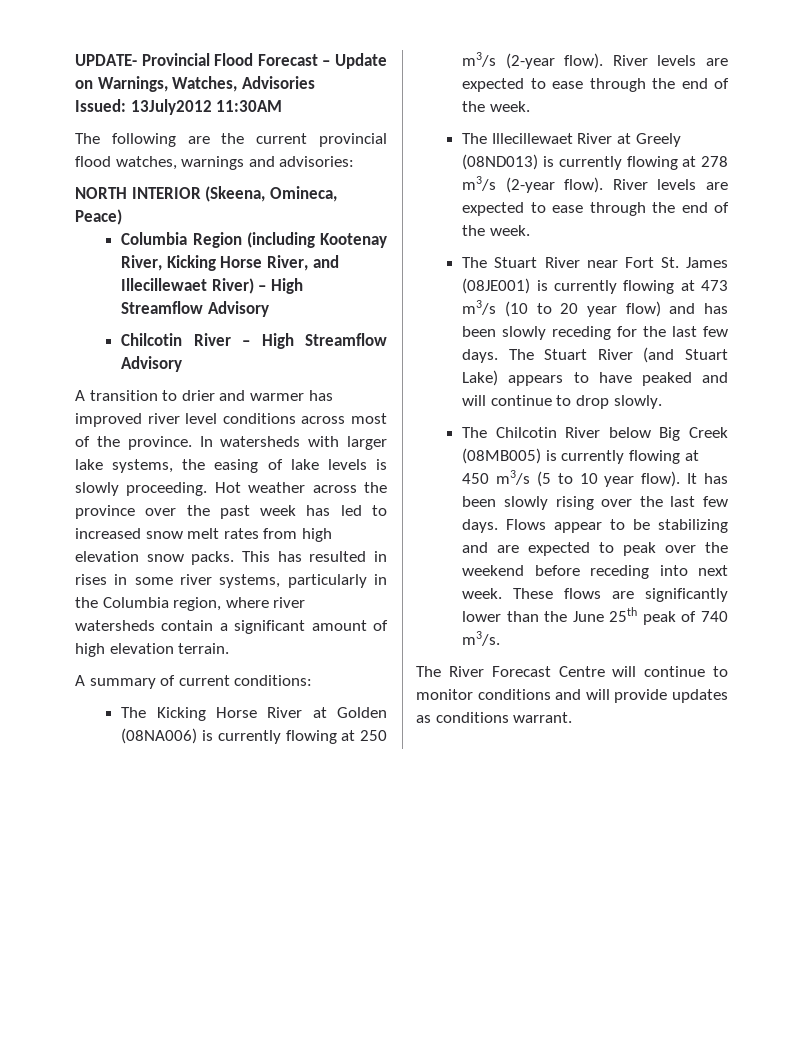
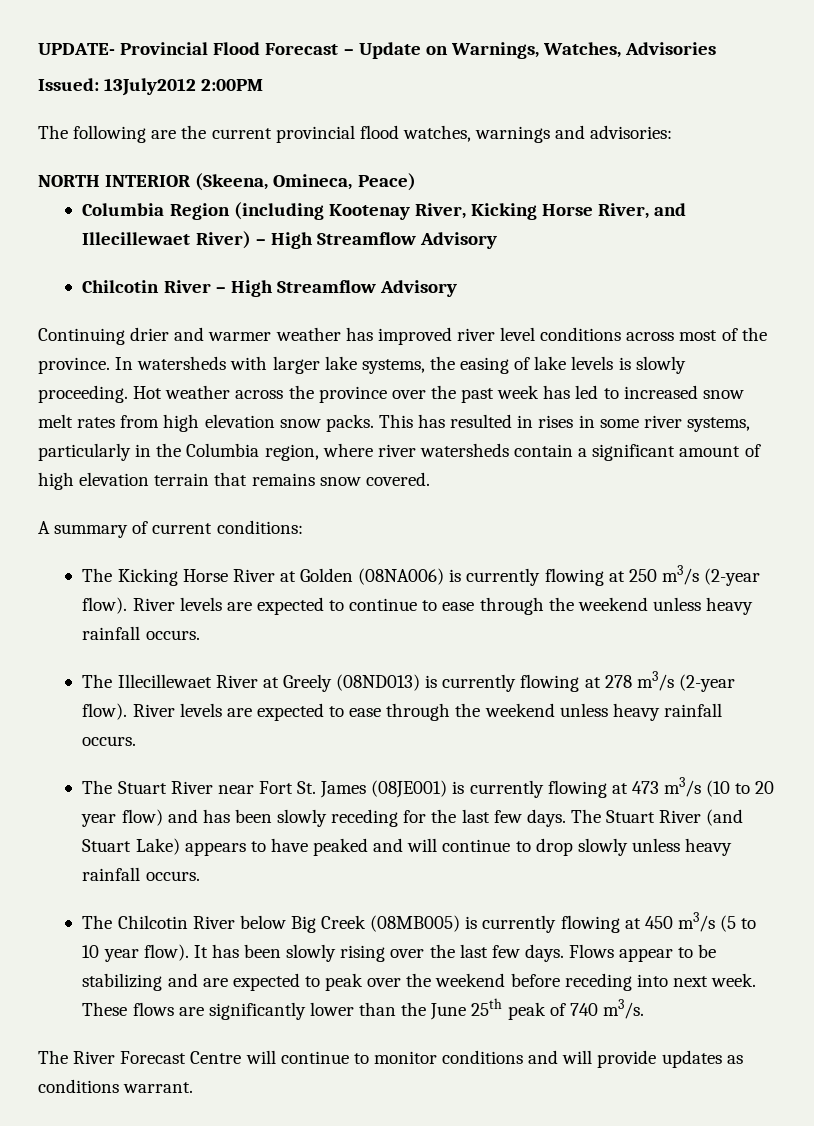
[216,100,283,112] 11:30AM -> [201,79,264,91] 2:00PM
[75,390,178,401] A transition to -> [38,328,125,345] Continuing
(304, 397) none -> [275,327,341,341] weather
[178,643,230,654] terrain. -> [154,472,430,486] terrain that remains snow covered.
[552,78,729,92] [462,101,530,112] ease through the end of the week. -> [349,597,754,615] [82,626,200,640] continue to ease through the weekend unless heavy rainfall occurs.
[681,202,729,213] [462,225,530,236] end of the week. -> [484,703,722,721] [82,736,137,746] weekend unless heavy rainfall occurs.
[613,395,662,409] slowly. -> [577,838,733,856] [82,867,200,881] slowly unless heavy rainfall occurs.

